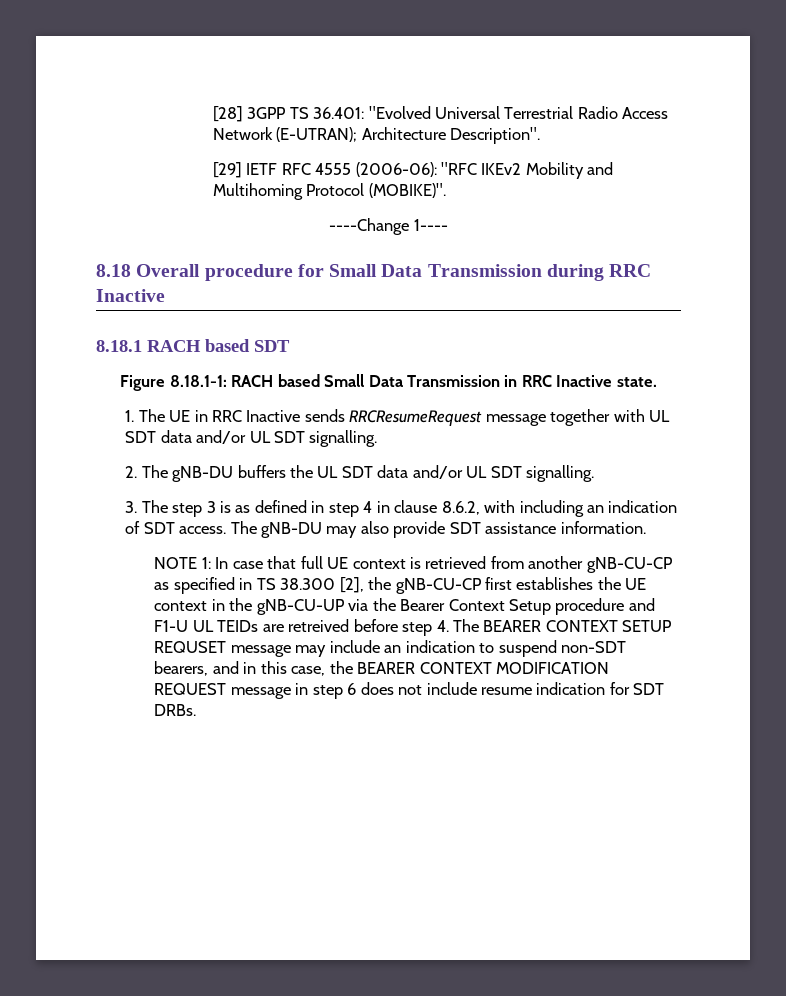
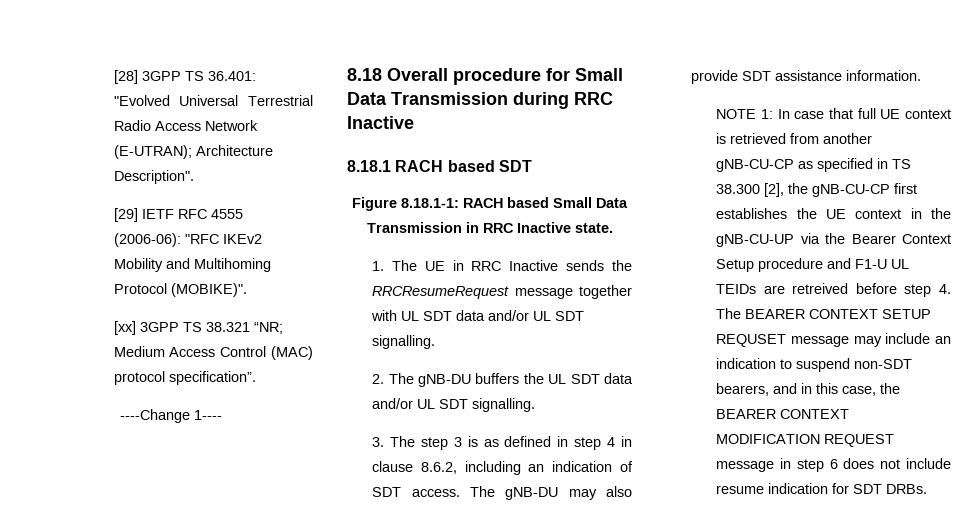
(446, 190) none -> [113,321,283,335] [113,346,313,360] [113,371,256,385] // [xx] 3GPP TS 38.321 “NR; Medium Access Control (MAC) protocol specification”.
(345, 415) none -> [612,260,632,271] the
[484,500,516,513] with -> (457, 468) none

